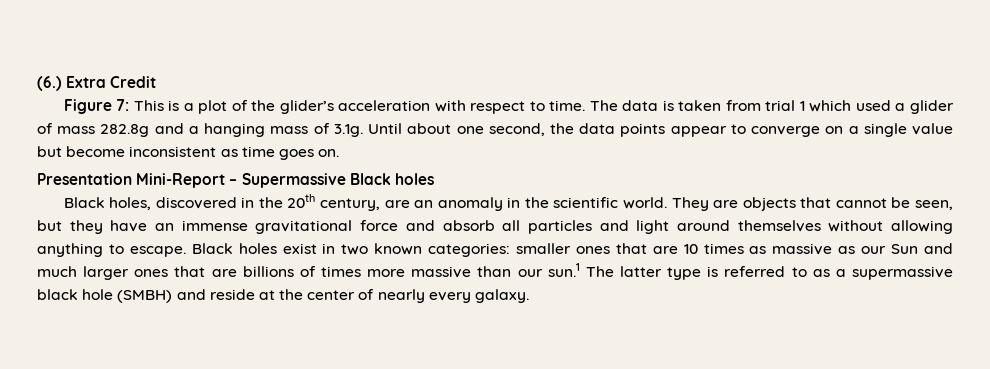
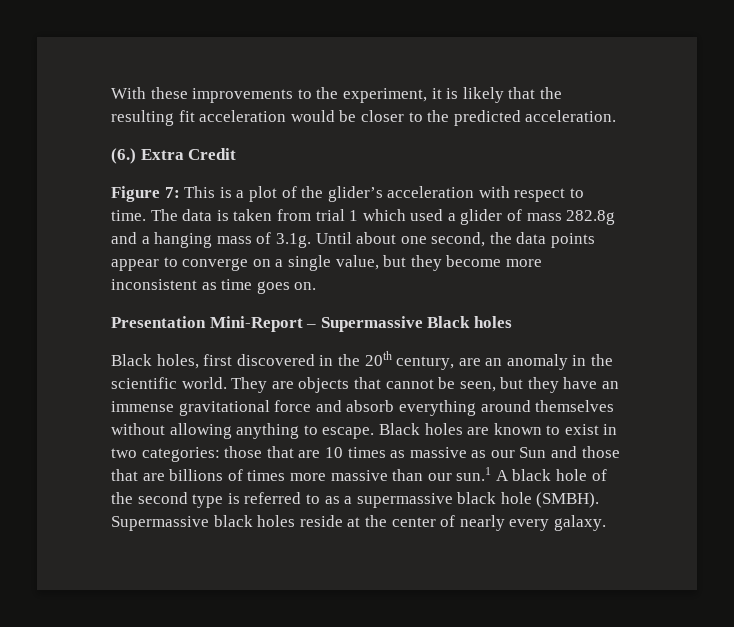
(37, 83) none -> [111,87,562,103] [111,110,617,126] With these improvements to the experiment, it is likely that the resulting fit acceleration would be closer to the predicted acceleration. //
[912,123,954,135] [37,146,126,157] value but become -> [335,255,542,271] value, but they become more
(152, 203) none -> [203,354,233,366] first
[502,220,670,234] all particles and light -> [398,400,476,416] everything
[282,243,610,257] exist in two known categories: smaller ones -> [467,423,618,435] [111,446,263,462] are known to exist in two categories: those
[37,266,169,280] much larger ones -> [581,446,620,458] those
[585,266,662,277] The latter -> [495,469,607,481] [111,492,188,504] A black hole of the second
[117,289,206,303] (SMBH) and -> [536,492,600,508] [111,515,296,531] (SMBH). Supermassive black holes

